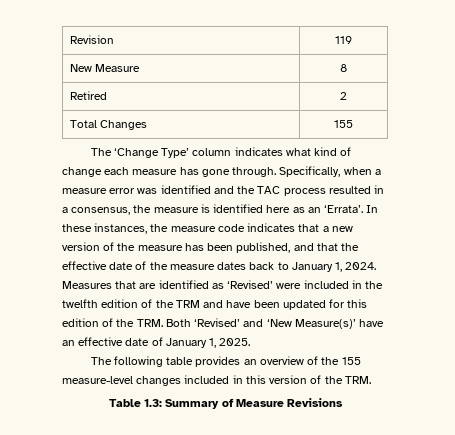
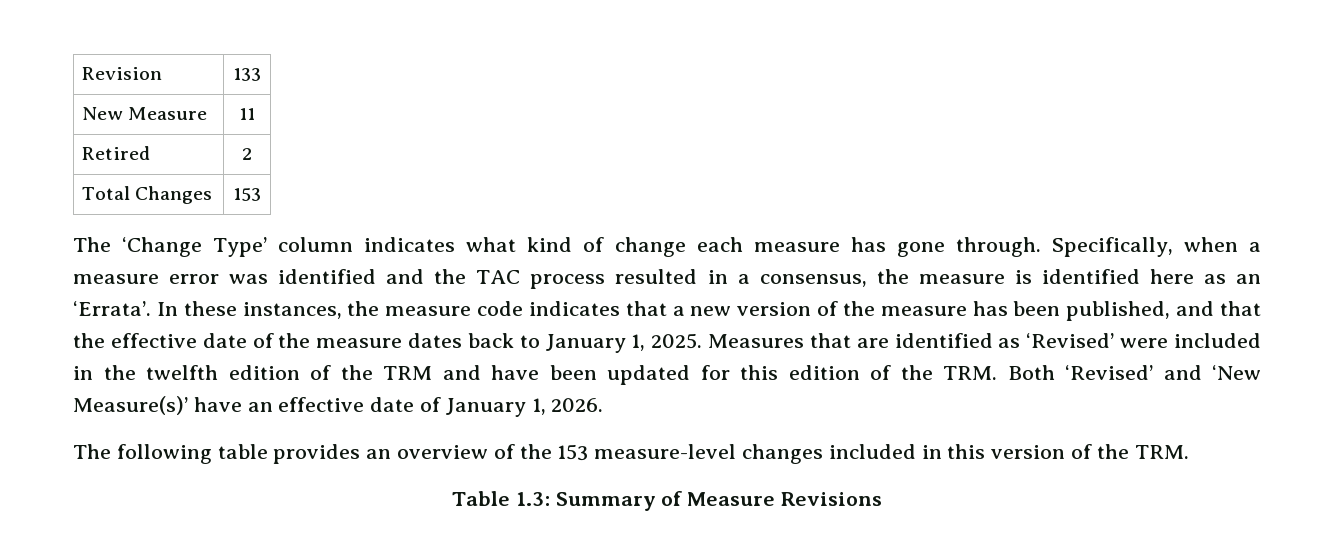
[335,36,352,44] 119 -> [233,68,261,81] 133
[340,64,347,72] 8 -> [239,108,255,120] 11
[334,120,353,128] 155 -> [233,188,261,201] 153
[345,262,377,270] 2024. -> [651,333,703,349] 2025.
[219,338,251,346] 2025. -> [551,398,604,412] 2026.
[341,357,361,365] 155 -> [557,444,589,461] 153

